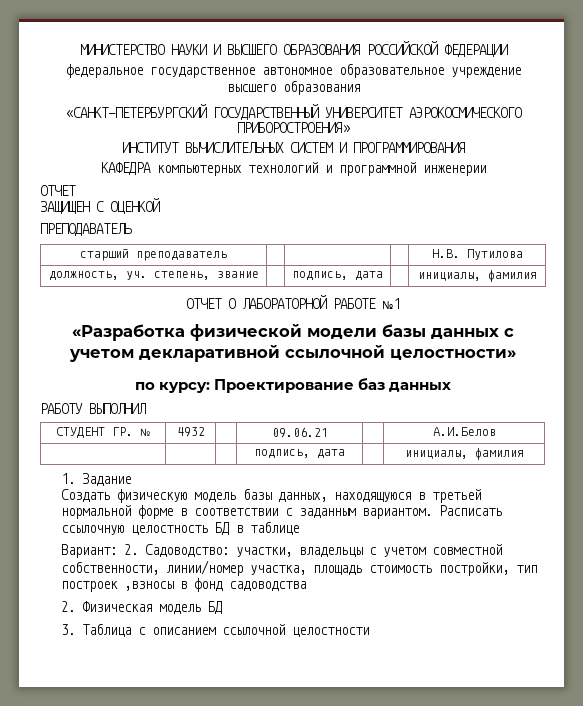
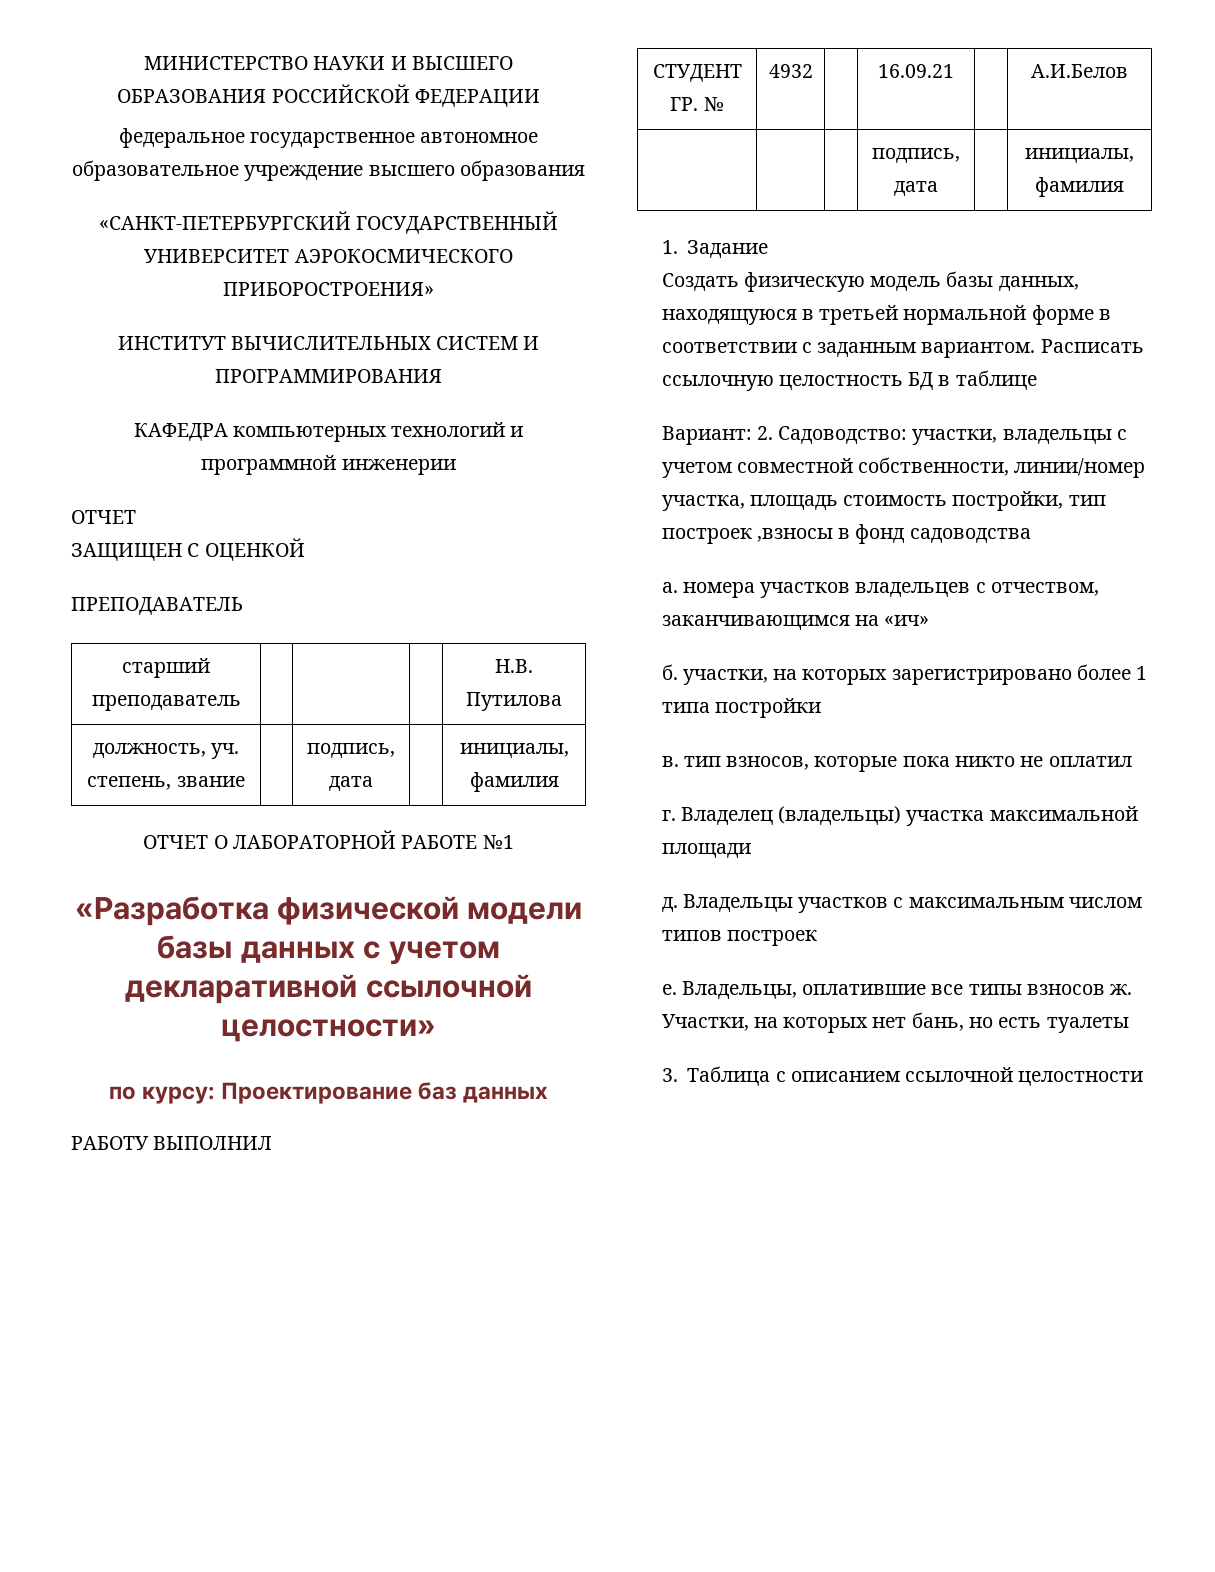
[271,427,328,438] 09.06.21 -> [878,64,954,78] 16.09.21
[61,601,223,614] 2. Физическая модель БД -> [661,582,1100,598] [661,615,930,630] [661,664,1148,685] [661,698,821,718] [661,756,1132,772] [661,806,1138,826] [661,843,751,858] [661,894,1143,913] [661,930,817,946] [661,981,1133,999] [661,1012,1129,1033] а. номера участков владельцев с отчеством, заканчивающимся на «ич» // б. участки, на которых зарегистрировано более 1 типа постройки // в. тип взносов, которые пока никто не оплатил // г. Владелец (владельцы) участка максимальной площади // д. Владельцы участков с максимальным числом типов построек // е. Владельцы, оплатившие все типы взносов ж. Участки, на которых нет бань, но есть туалеты

